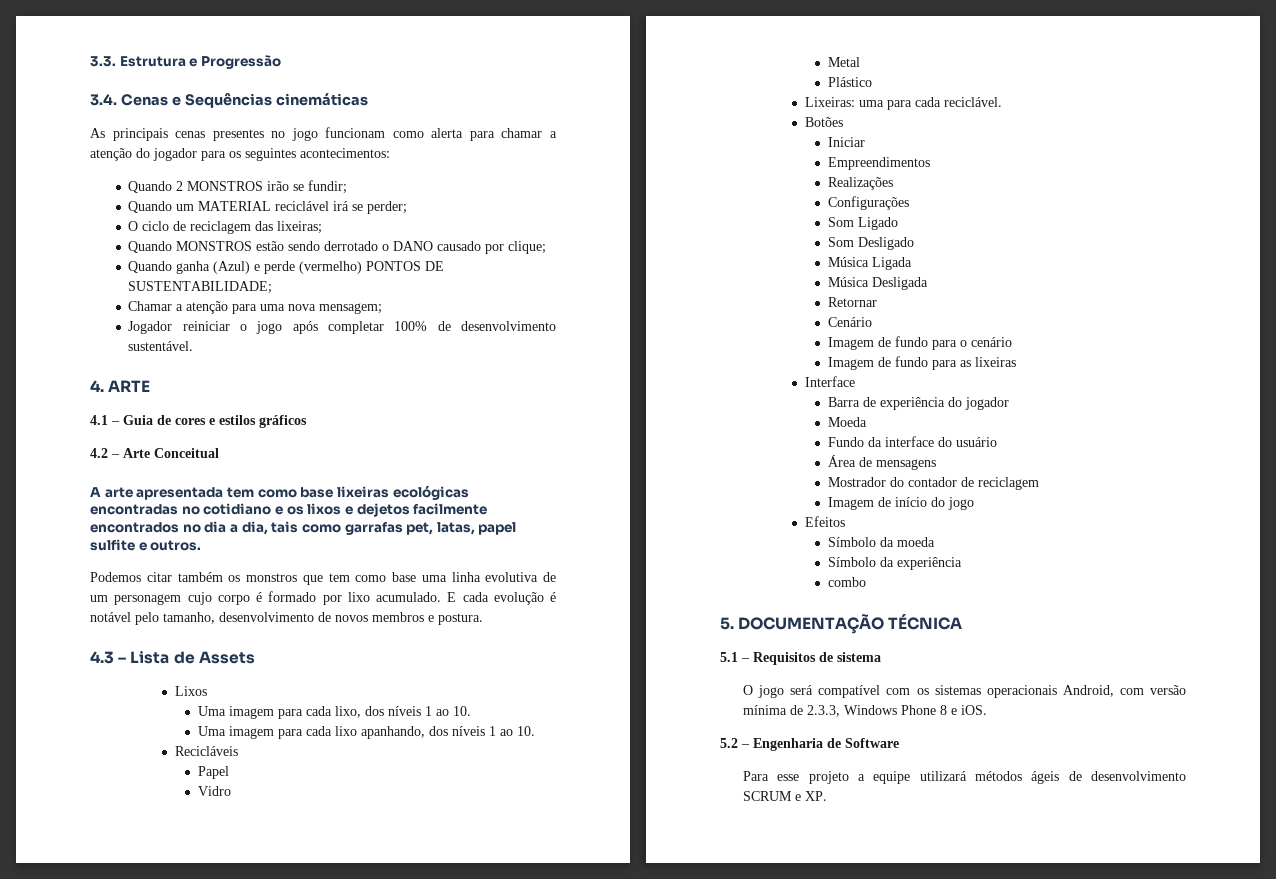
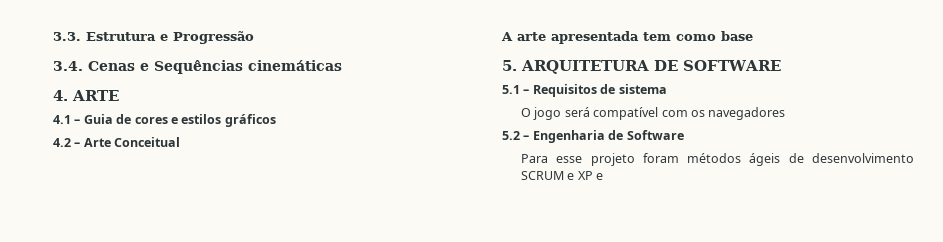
[90,127,557,141] [90,148,390,161] [128,180,348,194] [128,201,408,214] [128,221,323,234] [128,241,547,254] [128,261,445,274] [128,281,273,294] [128,301,383,314] [128,321,557,334] [128,341,194,351] // As principais cenas presentes no jogo funcionam como alerta para chamar a atenção do jogador para os seguintes acontecimentos: // Quando 2 MONSTROS irão se fundir; // Quando um MATERIAL reciclável irá se perder; // O ciclo de reciclagem das lixeiras; // Quando MONSTROS estão sendo derrotado o DANO causado por clique; // Quando ganha (Azul) e perde (vermelho) PONTOS DE SUSTENTABILIDADE; // Chamar a atenção para uma nova mensagem; // Jogador reiniciar o jogo após completar 100% de desenvolvimento sustentável. -> (342, 65) none
[336,485,469,500] [90,503,488,517] [90,521,517,535] [90,539,202,551] [90,572,556,585] [90,591,556,605] [90,612,483,625] [90,651,255,664] [174,686,207,696] [197,706,471,719] [197,726,535,739] [174,746,238,756] [197,766,229,779] [197,786,231,796] [827,57,860,67] [827,77,872,87] [804,97,1002,110] [804,117,843,127] [827,137,865,147] [827,157,930,170] [827,177,893,190] [827,196,909,210] [827,217,898,230] [827,237,914,250] [827,257,912,270] [827,277,928,290] [827,297,877,307] [827,317,872,327] [827,336,1012,350] [827,356,1016,370] [804,376,855,387] [827,397,1009,410] [827,417,867,427] [827,436,997,447] [827,455,936,470] [827,477,1039,490] [827,497,974,510] [804,516,845,527] [827,537,935,547] [827,557,962,570] [827,577,866,587] [720,614,963,634] lixeiras ecológicas encontradas no cotidiano e os lixos e dejetos facilmente encontrados no dia a dia, tais como garrafas pet, latas, papel sulfite e outros. // Podemos citar também os monstros que tem como base uma linha evolutiva de um personagem cujo corpo é formado por lixo acumulado. E cada evolução é notável pelo tamanho, desenvolvimento de novos membros e postura. // 4.3 – Lista de Assets // Lixos // Uma imagem para cada lixo, dos níveis 1 ao 10. // Uma imagem para cada lixo apanhando, dos níveis 1 ao 10. // Recicláveis // Papel // Vidro // Metal // Plástico // Lixeiras: uma para cada reciclável. // Botões // Iniciar // Empreendimentos // Realizações // Configurações // Som Ligado // Som Desligado // Música Ligada // Música Desligada // Retornar // Cenário // Imagem de fundo para o cenário // Imagem de fundo para as lixeiras // Interface // Barra de experiência do jogador // Moeda // Fundo da interface do usuário // Área de mensagens // Mostrador do contador de reciclagem // Imagem de início do jogo // Efeitos // Símbolo da moeda // Símbolo da experiência // combo // 5. DOCUMENTAÇÃO TÉCNICA -> [502,60,781,74] // 5. ARQUITETURA DE SOFTWARE
[934,685,1186,698] [743,705,988,717] sistemas operacionais Android, com versão mínima de 2.3.3, Windows Phone 8 e iOS. -> [708,107,786,120] navegadores
[858,771,967,784] a equipe utilizará -> [642,153,679,163] foram
[805,791,828,801] XP. -> [577,171,604,180] XP e

